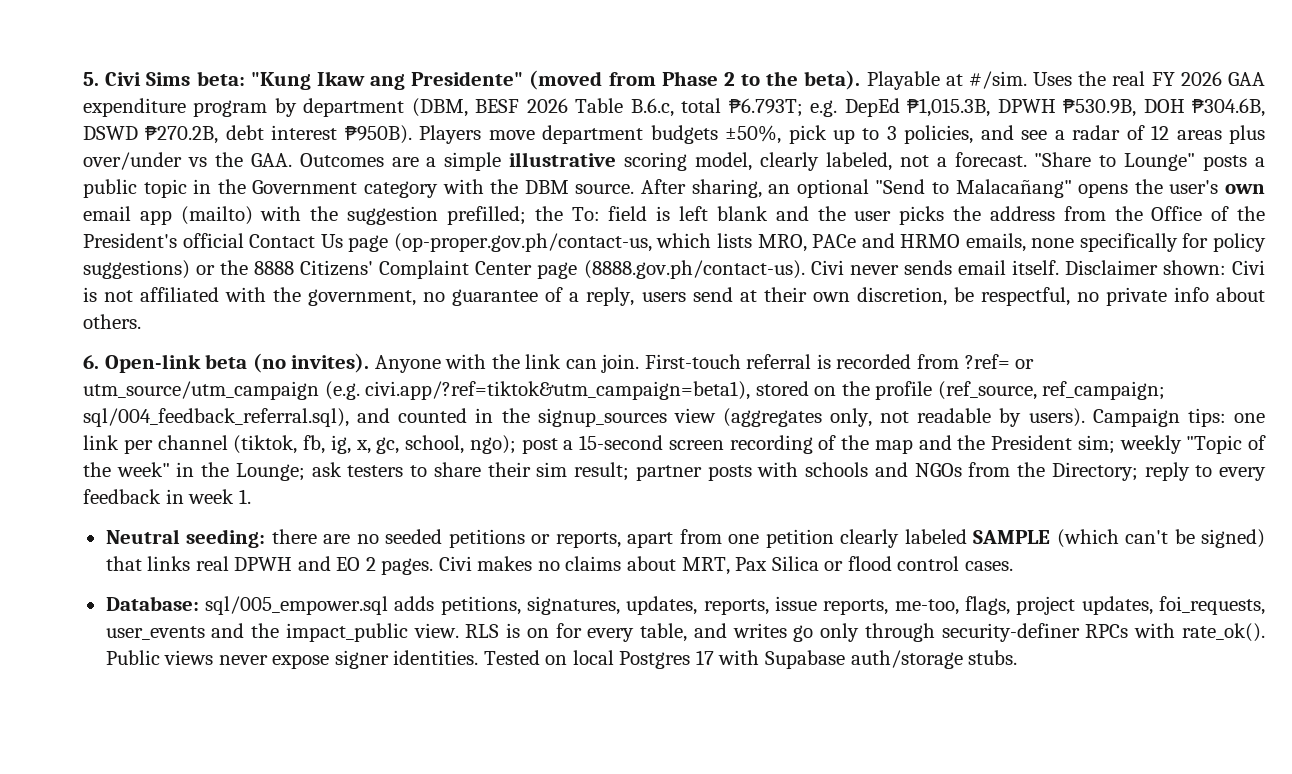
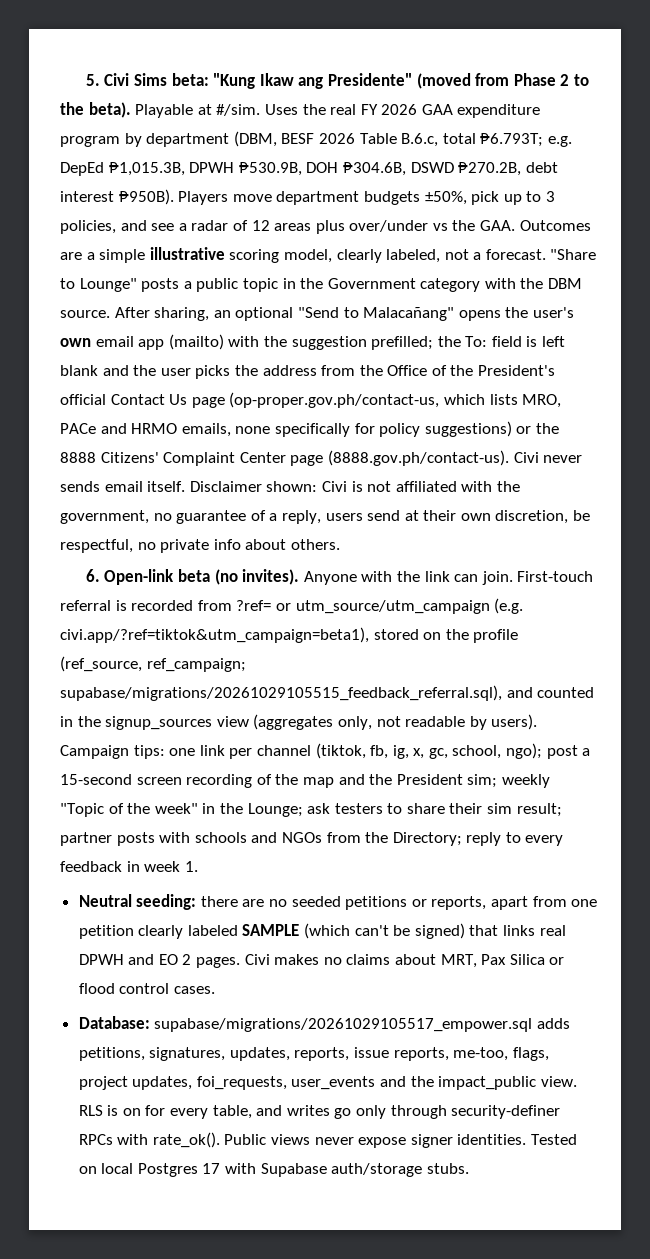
[83,408,349,427] sql/004_feedback_referral.sql), -> [60,685,502,701] supabase/migrations/20261029105515_feedback_referral.sql),
[204,596,388,615] sql/005_empower.sql -> [154,1018,533,1032] supabase/migrations/20261029105517_empower.sql

